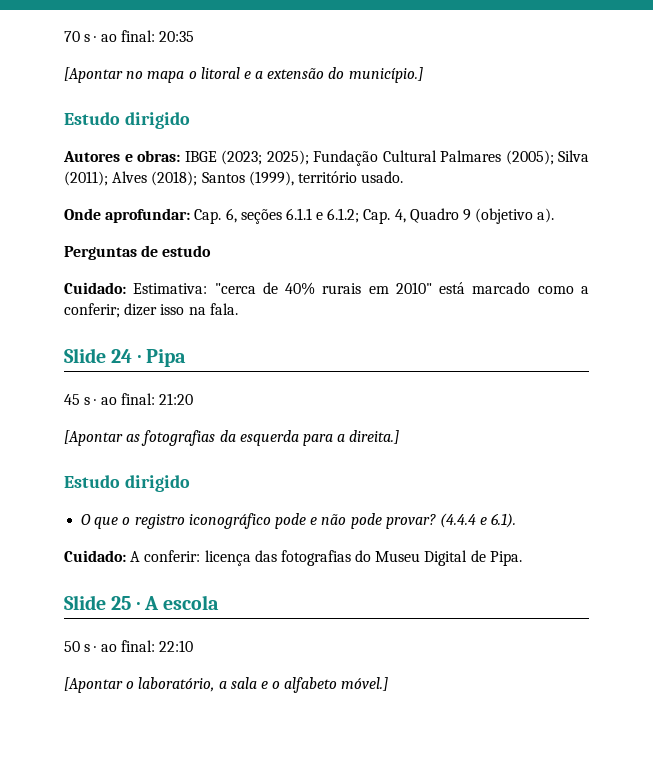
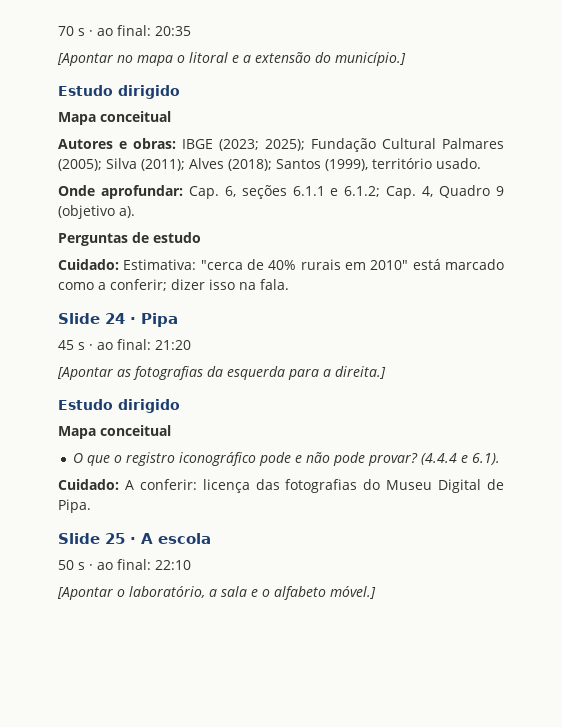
(190, 120) none -> [58,111,171,125] // Mapa conceitual
(190, 483) none -> [58,425,171,439] // Mapa conceitual

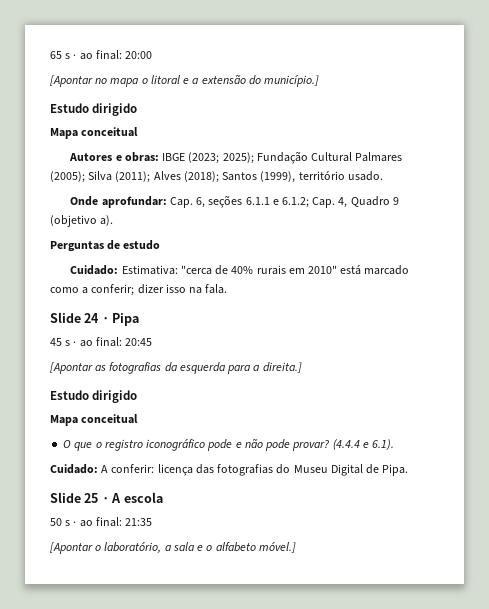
[58,25,191,36] 70 s · ao final: 20:35 -> [50,50,153,60] 65 s · ao final: 20:00
[155,340,191,350] 21:20 -> [125,338,153,346] 20:45
[155,560,191,570] 22:10 -> [125,518,153,526] 21:35

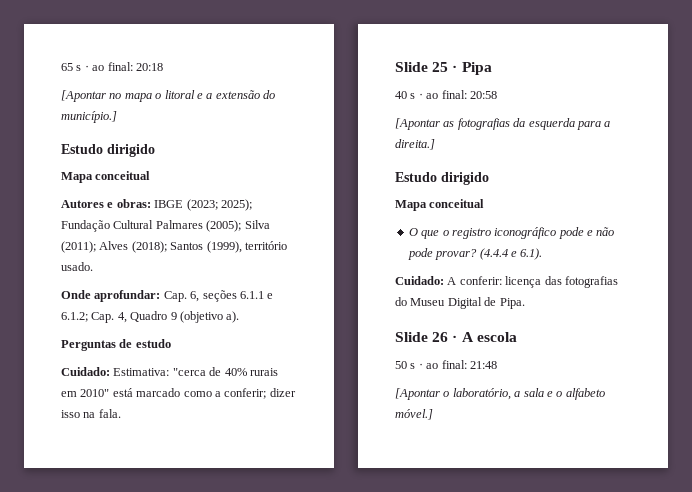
[125,51,153,59] 20:00 -> [135,63,163,71] 20:18
[84,313,100,323] 24 -> [432,62,449,72] 25
[50,337,153,347] 45 s · ao final: 20:45 -> [395,90,497,99] 40 s · ao final: 20:58
[84,493,99,503] 25 -> [432,332,449,342] 26
[125,518,153,526] 21:35 -> [469,361,497,369] 21:48

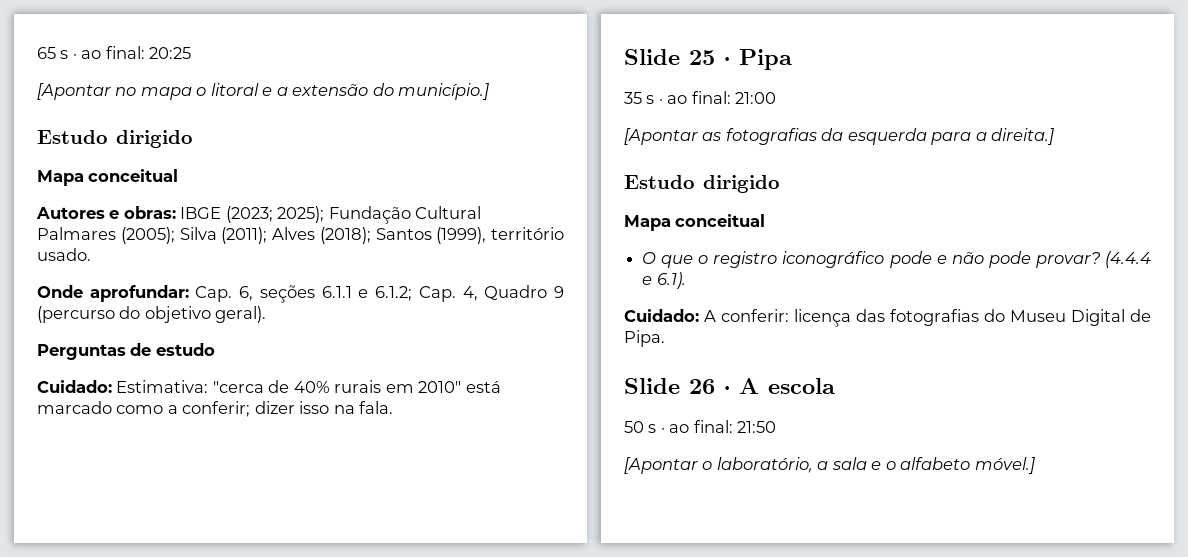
[135,63,163,71] 20:18 -> [149,47,192,59] 20:25
[179,311,240,323] (objetivo a). -> [37,306,267,323] (percurso do objetivo geral).
[395,90,497,99] 40 s · ao final: 20:58 -> [624,91,777,104] 35 s · ao final: 21:00
[469,361,497,369] 21:48 -> [737,421,777,433] 21:50

